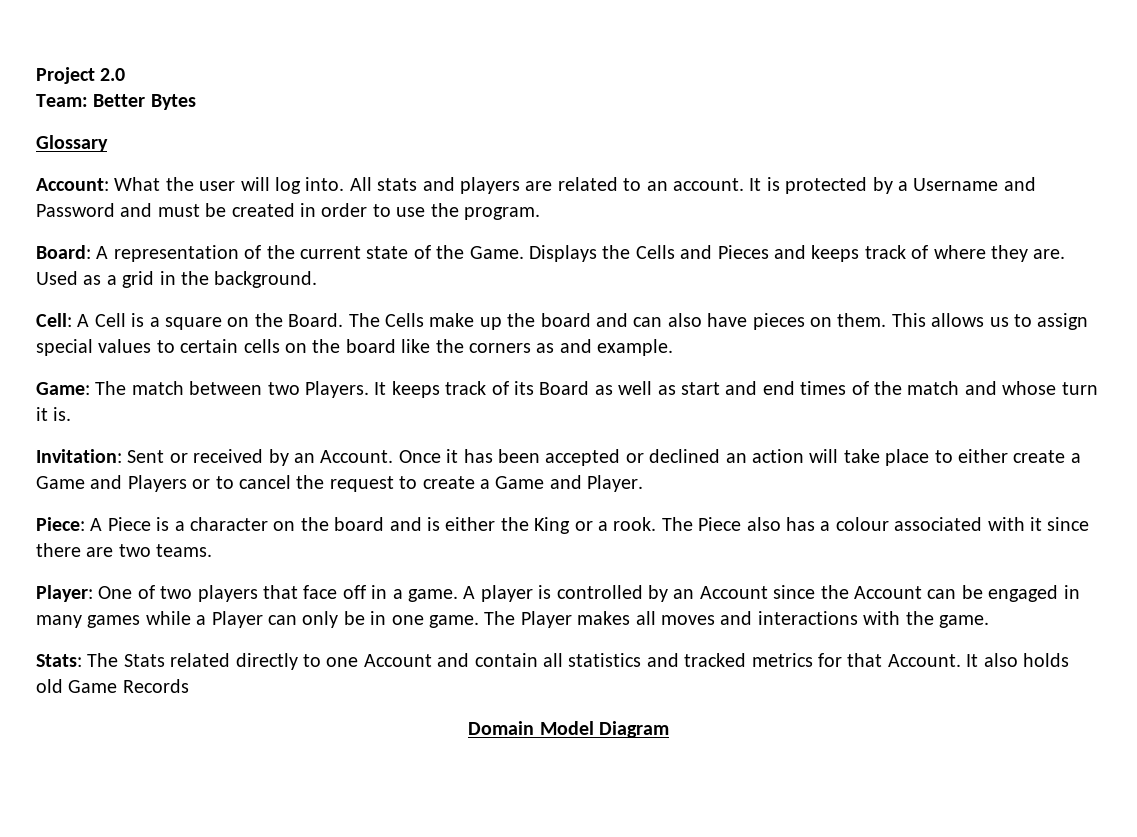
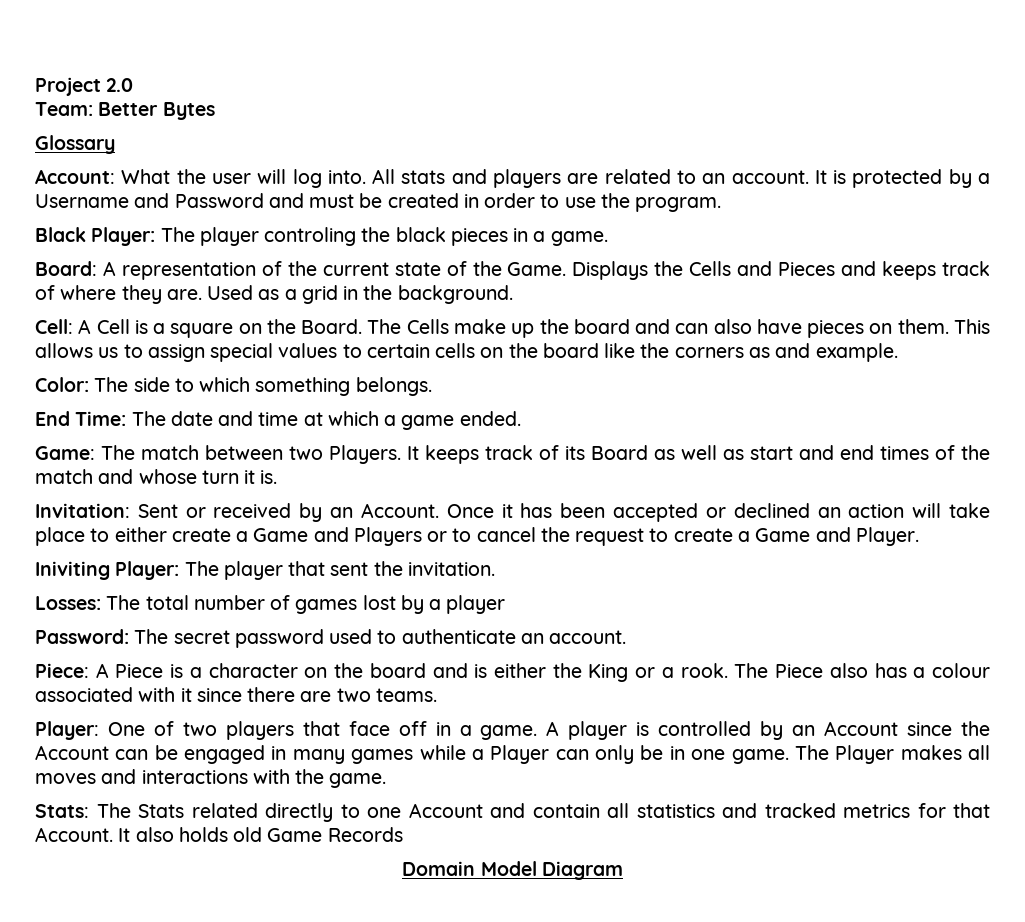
(540, 213) none -> [35,227,608,246] // Black Player: The player controling the black pieces in a game.
(674, 347) none -> [35,377,432,396] [35,411,521,430] // Color: The side to which something belongs. // End Time: The date and time at which a game ended.
(644, 483) none -> [35,561,495,580] [35,595,506,614] [35,629,627,648] // Iniviting Player: The player that sent the invitation. // Losses: The total number of games lost by a player // Password: The secret password used to authenticate an account.

